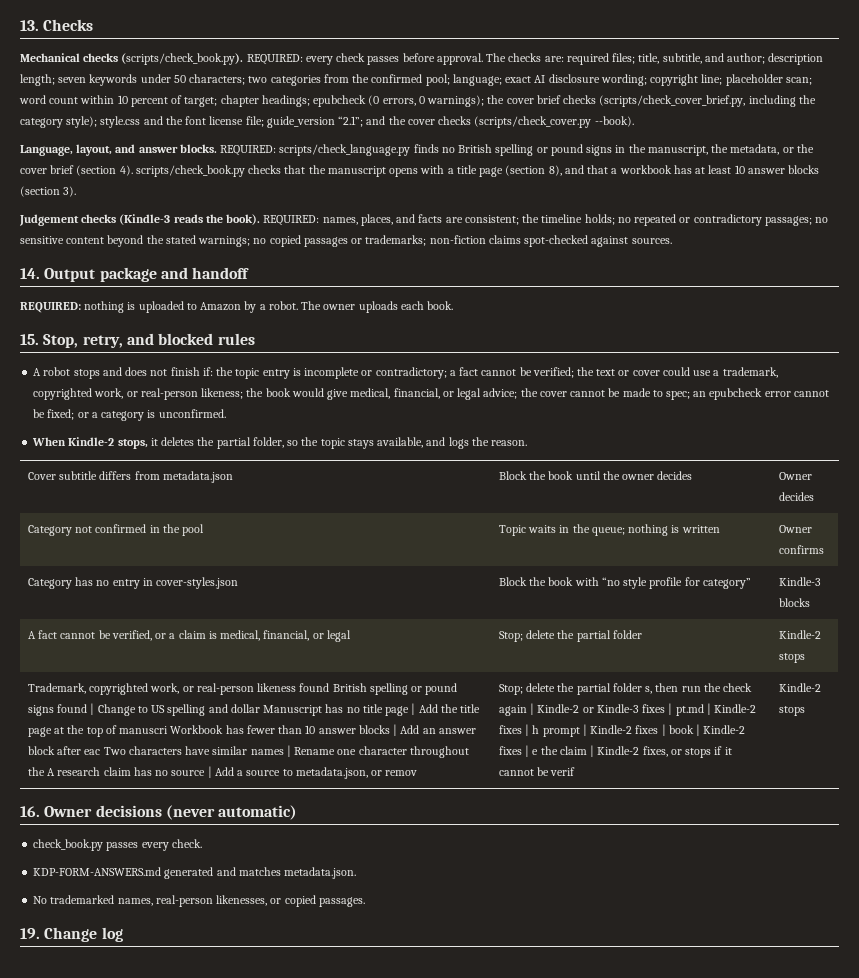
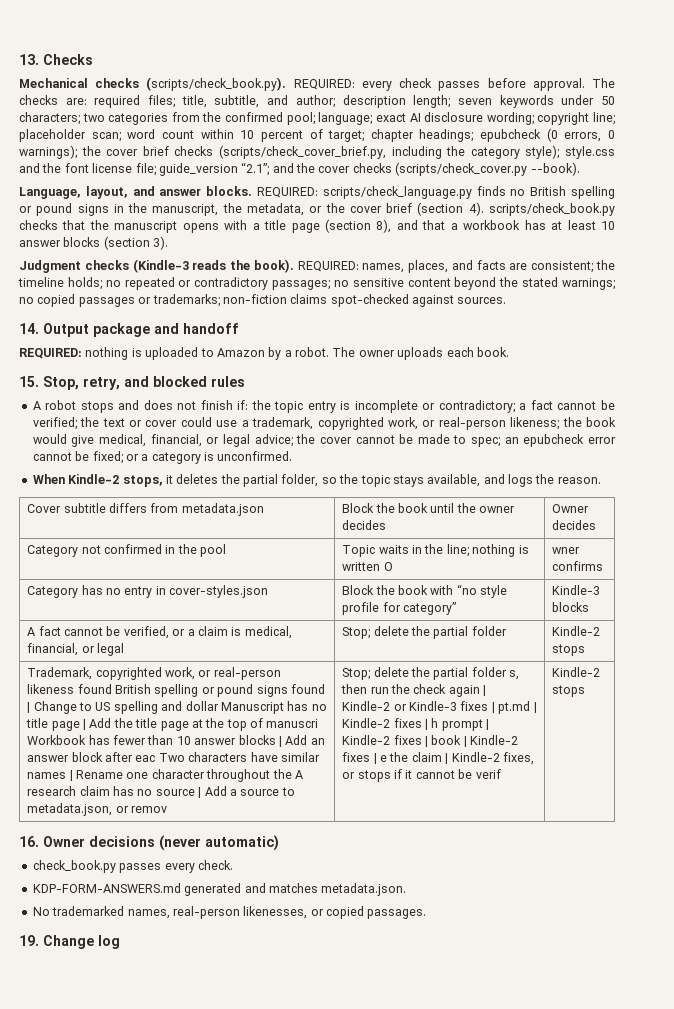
[19,214,79,226] Judgement -> [19,260,81,273] Judgment
[591,527,625,536] queue; -> [446,544,469,557] line;
[778,525,812,533] | Owner -> [383,562,393,571] [552,547,581,554] O | wner

